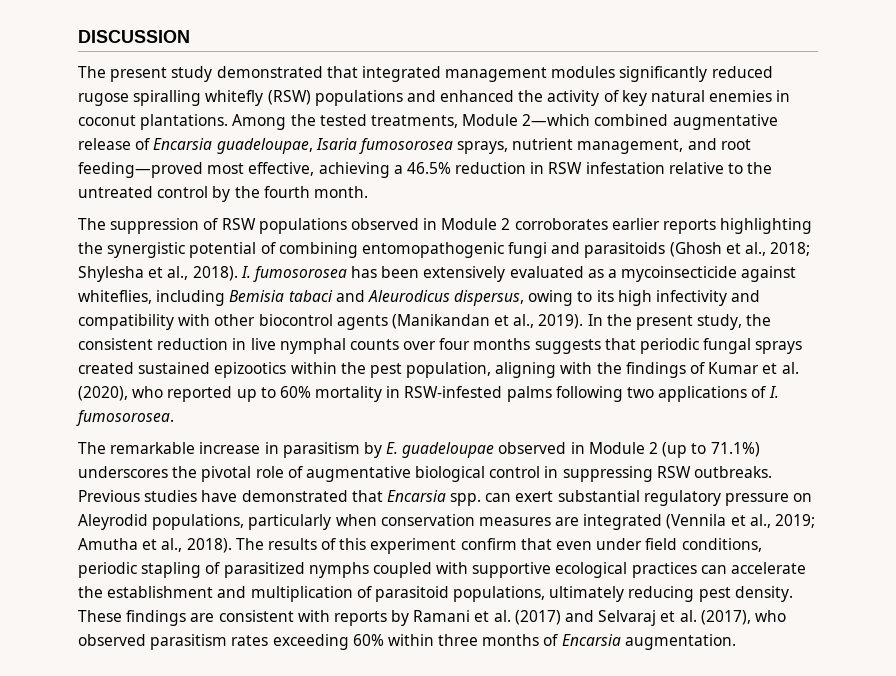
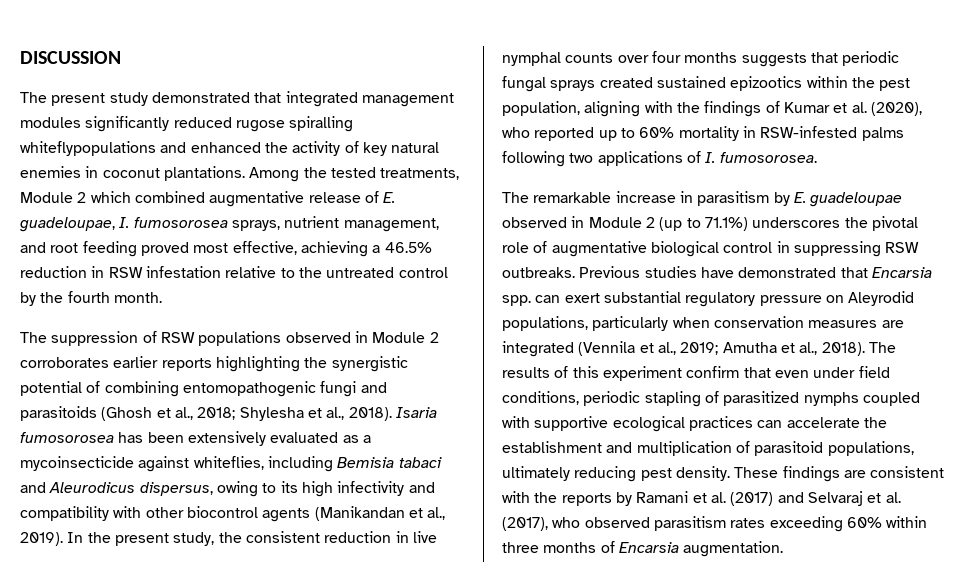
[205,90,403,106] whitefly (RSW) populations -> [20,141,156,156] whiteflypopulations
[522,114,591,126] 2—which -> [77,191,131,203] 2 which
[153,138,357,154] Encarsia guadeloupae, Isaria -> [383,192,396,203] [19,217,130,232] E. guadeloupae, I.
[78,162,203,178] feeding—proved -> [82,241,189,257] feeding proved
[240,266,251,278] I. -> [395,407,437,418] Isaria
(330, 616) none -> [534,492,558,503] the

